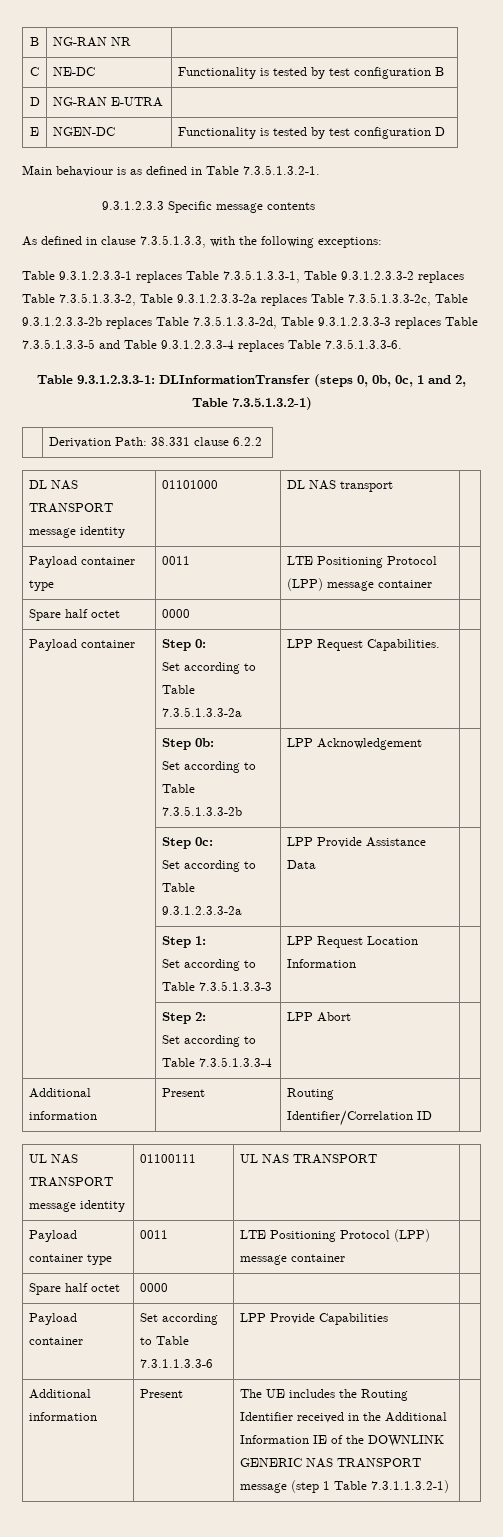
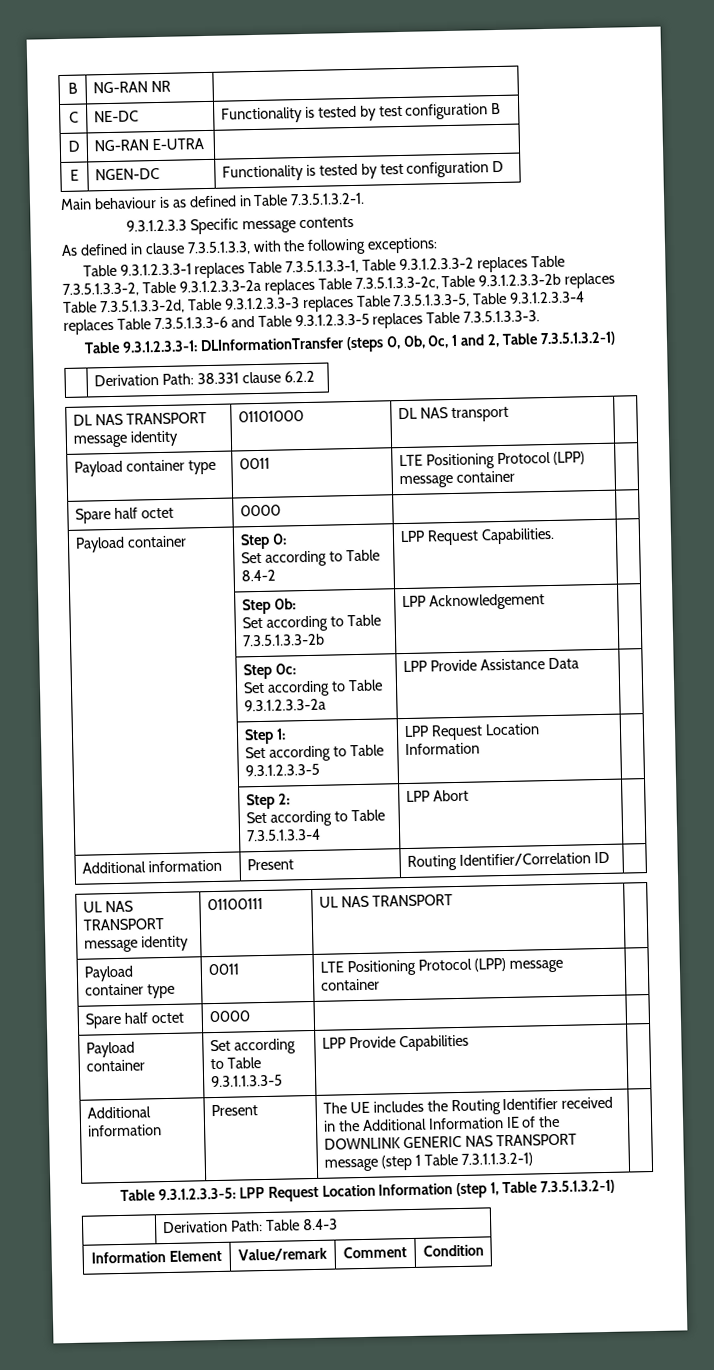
[22,339,120,349] 7.3.5.1.3.3-5 and -> [392,293,471,309] 7.3.5.1.3.3-5,
[325,339,402,349] 7.3.5.1.3.3-6. -> [153,310,541,330] 7.3.5.1.3.3-6 and Table 9.3.1.2.3.3-5 replaces Table 7.3.5.1.3.3-3.
[161,707,242,717] 7.3.5.1.3.3-2a -> [240,569,276,582] 8.4-2
[198,981,272,991] 7.3.5.1.3.3-3 -> [244,763,320,777] 9.3.1.2.3.3-5
[139,1359,213,1368] 7.3.1.1.3.3-6 -> [210,1074,283,1088] 9.3.1.1.3.3-5
(449, 1486) none -> [119,1179,616,1202] [162,1218,338,1234] [91,1249,222,1264] [238,1247,327,1262] [343,1246,407,1259] [422,1244,484,1257] // Table 9.3.1.2.3.3-5: LPP Request Location Information (step 1, Table 7.3.5.1.3.2-1) // | Derivation Path: Table 8.4-3 // Information Element | Value/remark | Comment | Condition

